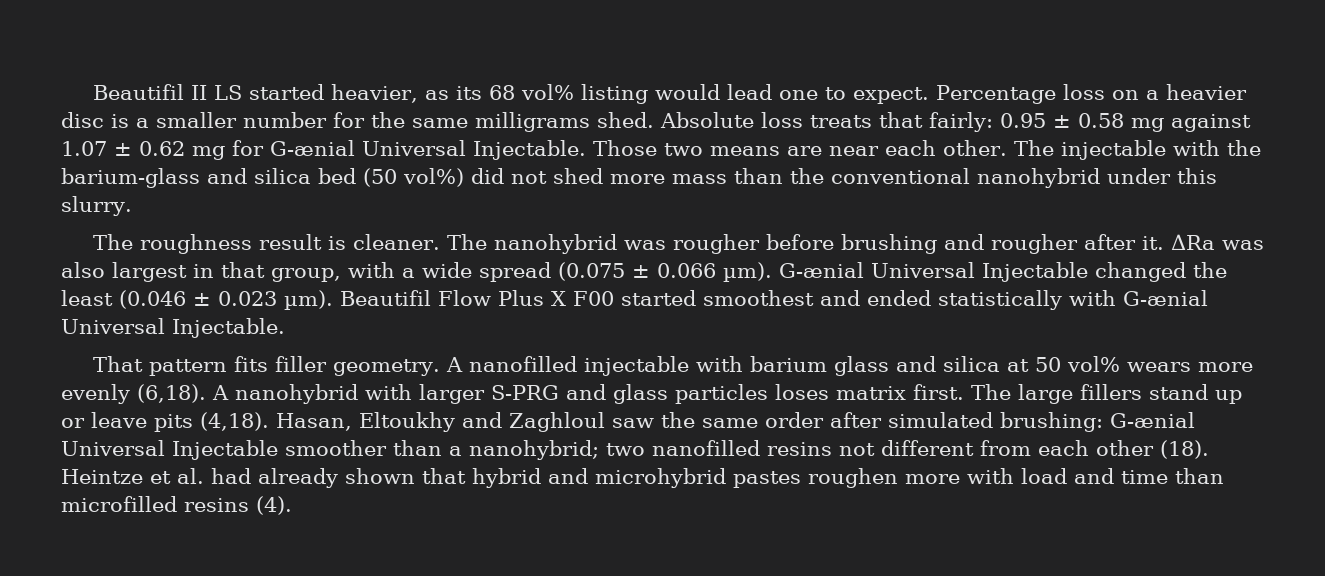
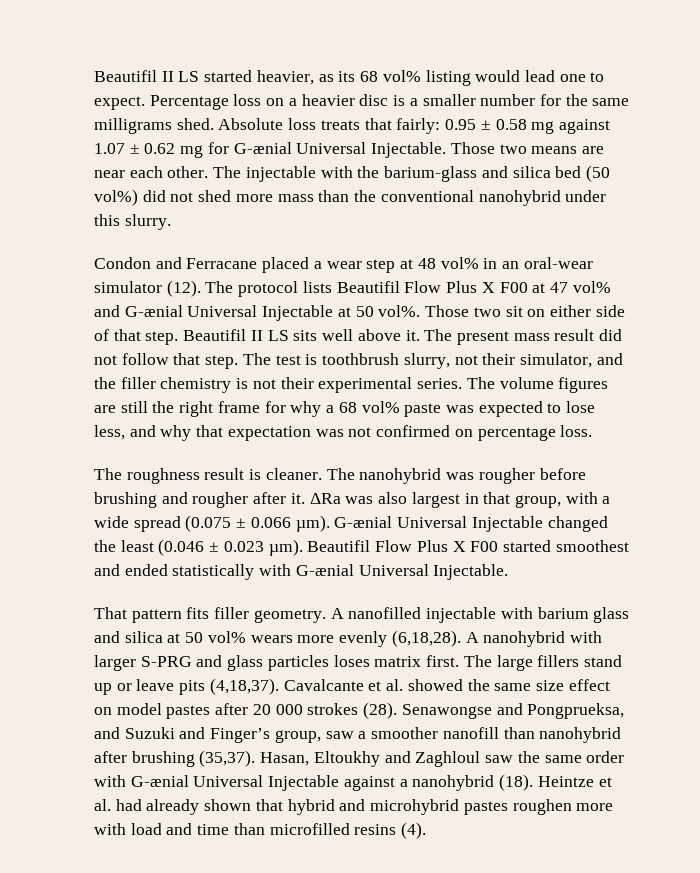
(132, 206) none -> [94,257,593,273] [94,280,611,297] [94,305,625,321] [94,329,623,345] [94,353,623,369] [94,377,609,393] [94,401,596,417] [94,425,593,441] // Condon and Ferracane placed a wear step at 48 vol% in an oral-wear simulator (12). The protocol lists Beautifil Flow Plus X F00 at 47 vol% and G-ænial Universal Injectable at 50 vol%. Those two sit on either side of that step. Beautifil II LS sits well above it. The present mass result did not follow that step. The test is toothbrush slurry, not their simulator, and the filler chemistry is not their experimental series. The volume figures are still the right frame for why a 68 vol% paste was expected to lose less, and why that expectation was not confirmed on percentage loss.
[137,384,206,403] (6,18). -> [391,630,461,647] (6,18,28).
[200,412,269,431] (4,18). -> [209,678,610,695] [94,702,625,719] [94,727,622,743] [94,750,256,767] (4,18,37). Cavalcante et al. showed the same size effect on model pastes after 20 000 strokes (28). Senawongse and Pongprueksa, and Suzuki and Finger’s group, saw a smoother nanofill than nanohybrid after brushing (35,37).
[830,412,1195,432] [61,440,1154,460] after simulated brushing: G-ænial Universal Injectable smoother than a nanohybrid; two nanofilled resins not different from each other -> [94,775,495,791] with G-ænial Universal Injectable against a nanohybrid

